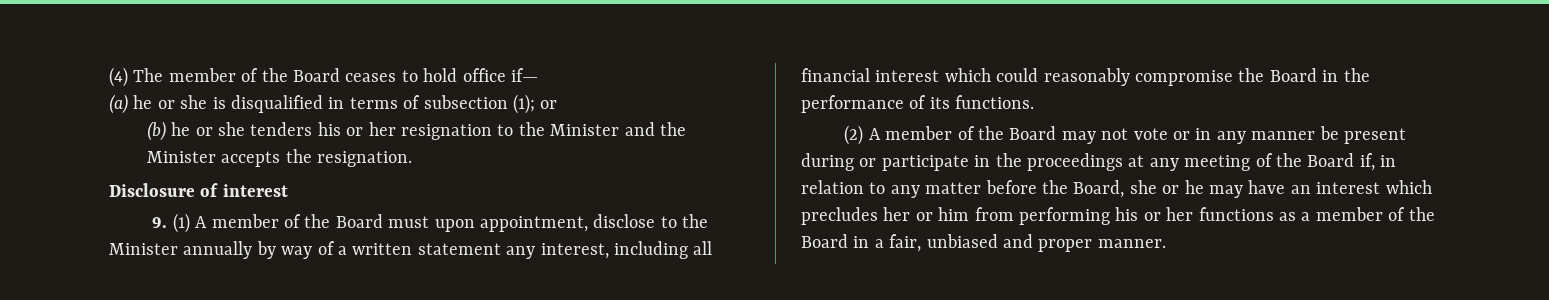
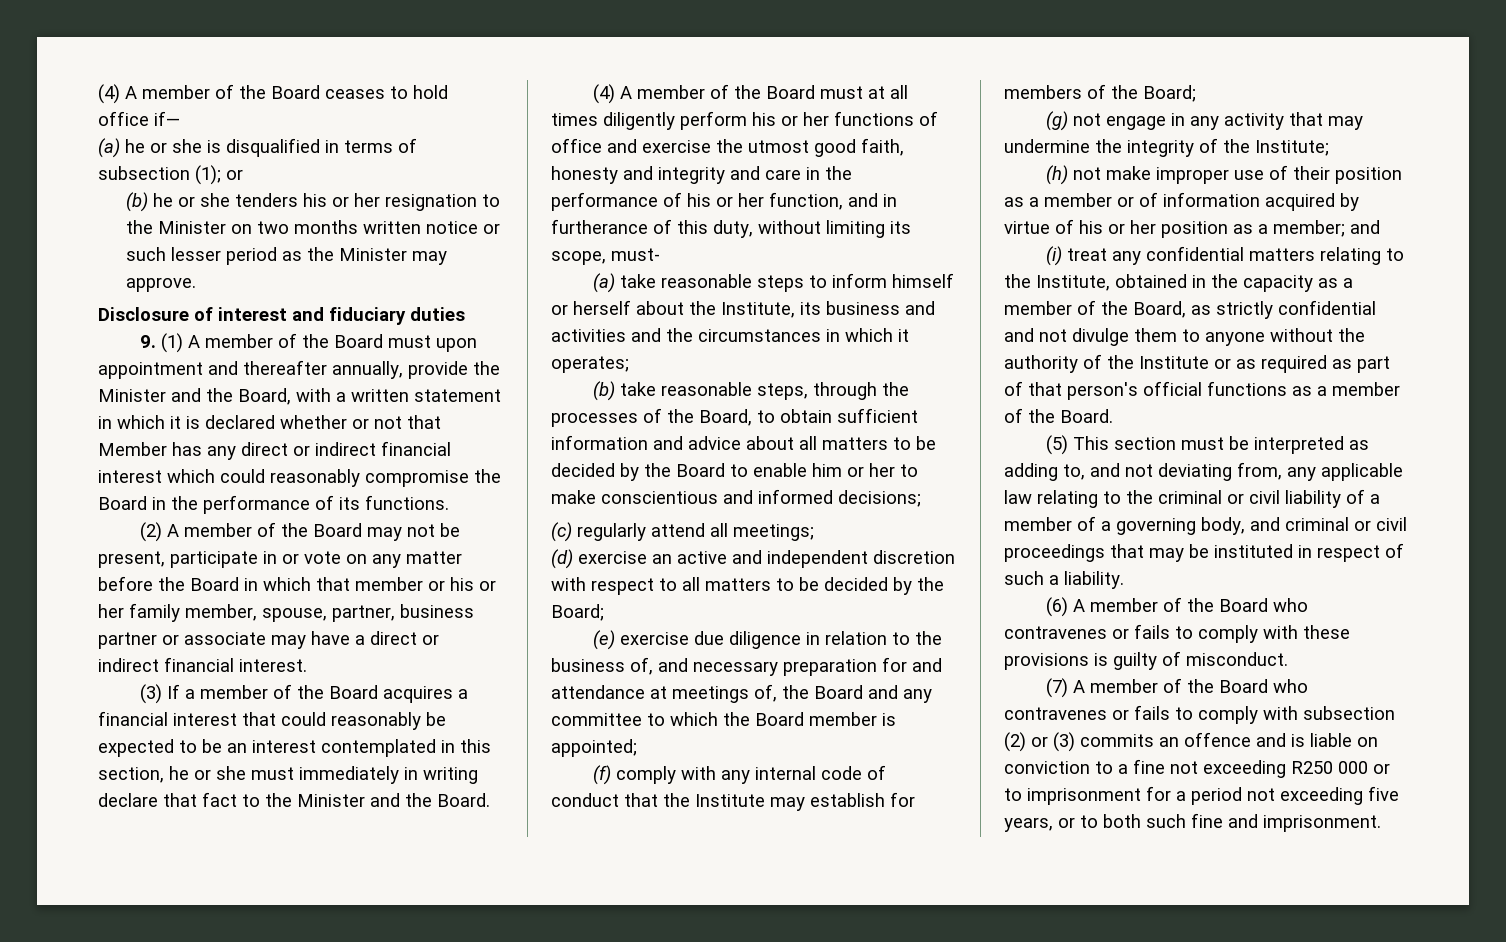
[109,67,164,87] (4) The -> [98,84,137,104] (4) A
[624,122,687,136] [146,149,413,167] and the Minister accepts the resignation. -> [230,220,500,234] [125,247,447,265] [125,277,196,292] on two months written notice or such lesser period as the Minister may approve.
(288, 190) none -> [292,307,465,325] and fiduciary duties
[479,214,709,232] [109,241,713,259] appointment, disclose to the Minister annually by way of a written statement any interest, including all -> [98,360,500,379] [98,388,501,405] [98,415,441,429] [98,442,376,460] appointment and thereafter annually, provide the Minister and the Board, with a written statement in which it is declared whether or not that Member has any direct or indirect
[1133,126,1406,144] [801,153,1397,171] [801,180,1432,198] [801,207,1194,225] vote or in any manner be present during or participate in the proceedings at any meeting of the Board if, in relation to any matter before the Board, she or he may have an interest which precludes her or him from performing his or her -> [439,523,460,537] [98,551,462,568] [98,576,496,591] [98,603,474,622] [98,631,439,649] [98,657,307,672] [139,684,468,704] [98,711,446,730] [98,739,491,757] [98,766,478,784] [98,792,490,807] [592,84,908,104] [551,111,938,130] [551,138,904,157] [551,166,852,184] [551,192,897,211] [551,219,911,238] [551,248,660,265] [592,273,954,293] [551,300,935,318] [551,328,909,342] [551,356,629,373] [592,381,909,401] [551,408,918,427] [551,435,936,450] [551,463,918,481] [551,489,921,507] [551,522,814,542] [551,549,955,569] [551,577,944,595] [551,604,604,621] [592,630,942,650] [551,657,942,676] [551,684,932,703] [551,712,896,726] [551,739,637,757] [592,765,886,785] [551,792,915,811] [1004,84,1196,102] [1045,111,1363,131] [1004,138,1329,157] [1045,165,1402,185] [1004,192,1359,211] [1004,219,1380,238] [1045,246,1404,266] [1004,274,1353,292] [1004,300,1376,319] [1004,328,1365,346] [1004,354,1390,373] [1004,381,1202,400] be present, participate in or vote on any matter before the Board in which that member or his or her family member, spouse, partner, business partner or associate may have a direct or indirect financial interest. // (3) If a member of the Board acquires a financial interest that could reasonably be expected to be an interest contemplated in this section, he or she must immediately in writing declare that fact to the Minister and the Board. // (4) A member of the Board must at all times diligently perform his or her functions of office and exercise the utmost good faith, honesty and integrity and care in the performance of his or her function, and in furtherance of this duty, without limiting its scope, must- // (a) take reasonable steps to inform himself or herself about the Institute, its business and activities and the circumstances in which it operates; // (b) take reasonable steps, through the processes of the Board, to obtain sufficient information and advice about all matters to be decided by the Board to enable him or her to make conscientious and informed decisions; // (c) regularly attend all meetings; // (d) exercise an active and independent discretion with respect to all matters to be decided by the Board; // (e) exercise due diligence in relation to the business of, and necessary preparation for and attendance at meetings of, the Board and any committee to which the Board member is appointed; // (f) comply with any internal code of conduct that the Institute may establish for members of the Board; // (g) not engage in any activity that may undermine the integrity of the Institute; // (h) not make improper use of their position as a member or of information acquired by virtue of his or her position as a member; and // (i) treat any confidential matters relating to the Institute, obtained in the capacity as a member of the Board, as strictly confidential and not divulge them to anyone without the authority of the Institute or as required as part of that person's official
[801,234,1166,252] Board in a fair, unbiased and proper manner. -> [1060,409,1113,423] [1045,435,1369,455] [1004,462,1403,481] [1004,489,1380,508] [1004,516,1407,535] [1004,543,1404,562] [1004,571,1124,589] [1045,597,1308,617] [1004,624,1350,643] [1004,651,1288,670] [1045,678,1308,698] [1004,705,1395,724] [1004,732,1378,752] [1004,759,1390,778] [1004,786,1399,805] [1004,813,1381,832] Board. // (5) This section must be interpreted as adding to, and not deviating from, any applicable law relating to the criminal or civil liability of a member of a governing body, and criminal or civil proceedings that may be instituted in respect of such a liability. // (6) A member of the Board who contravenes or fails to comply with these provisions is guilty of misconduct. // (7) A member of the Board who contravenes or fails to comply with subsection (2) or (3) commits an offence and is liable on conviction to a fine not exceeding R250 000 or to imprisonment for a period not exceeding five years, or to both such fine and imprisonment.

